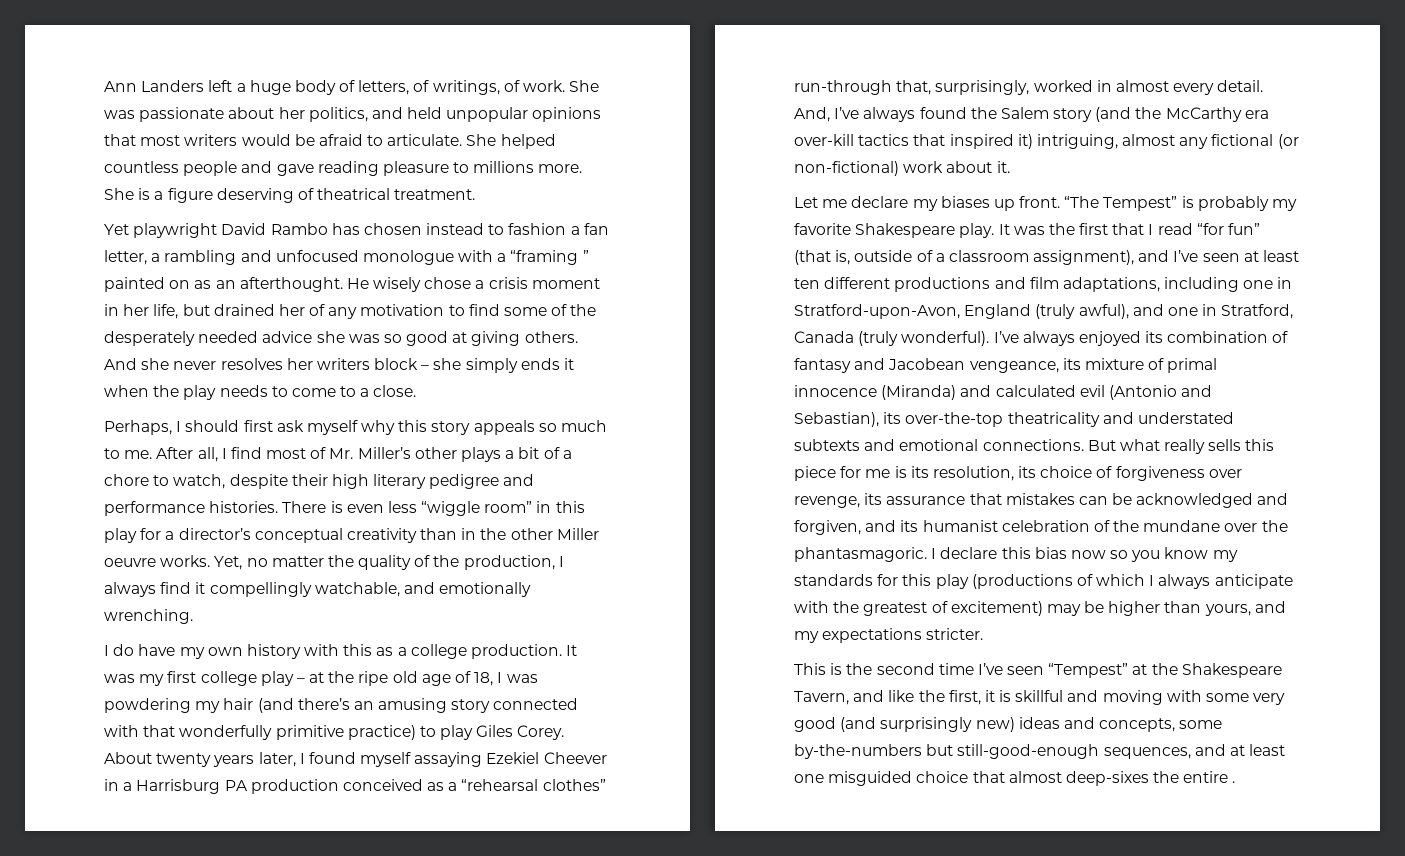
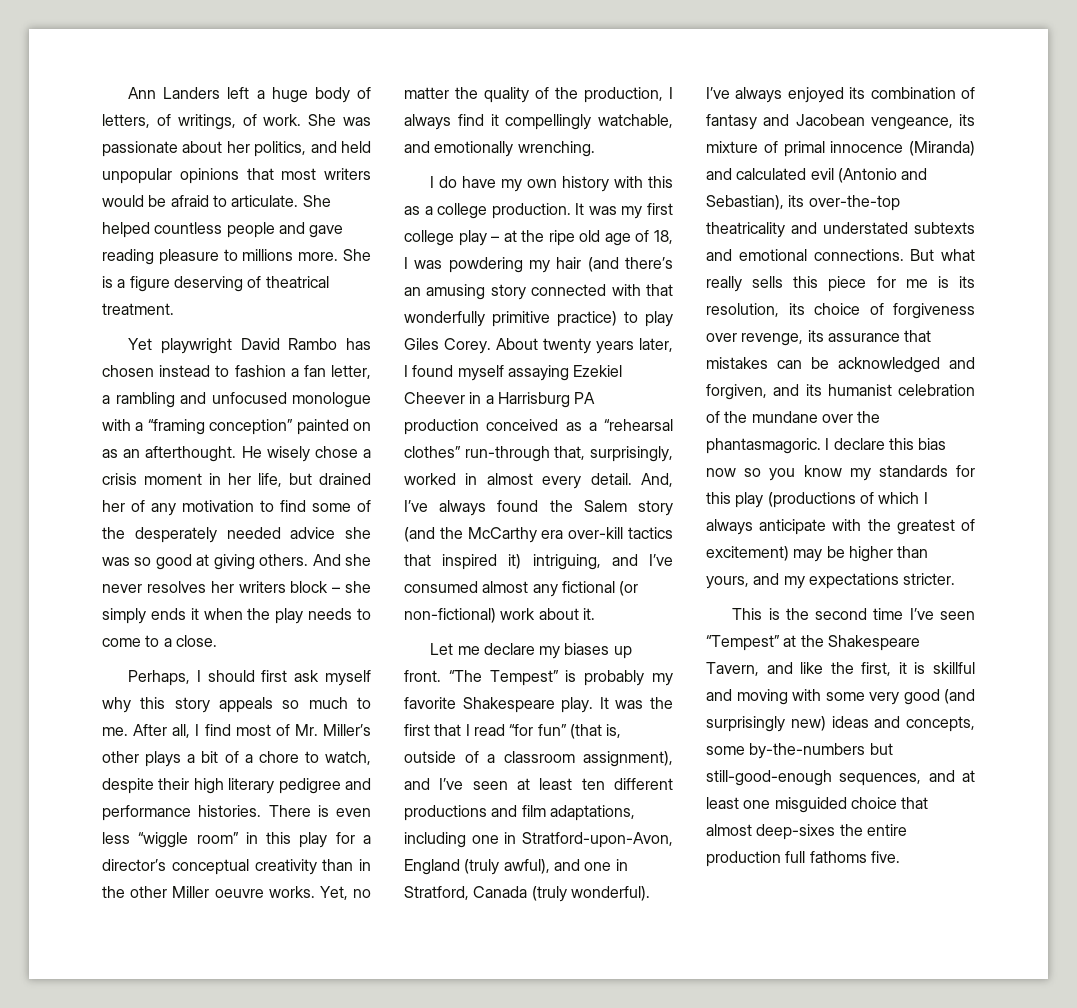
[582,250,589,262] ” -> [209,419,294,435] conception”
(1118, 141) none -> [611,554,673,566] [404,581,478,593] and I’ve consumed
[1232,781,1236,783] . -> [706,851,900,867] production full fathoms five.

